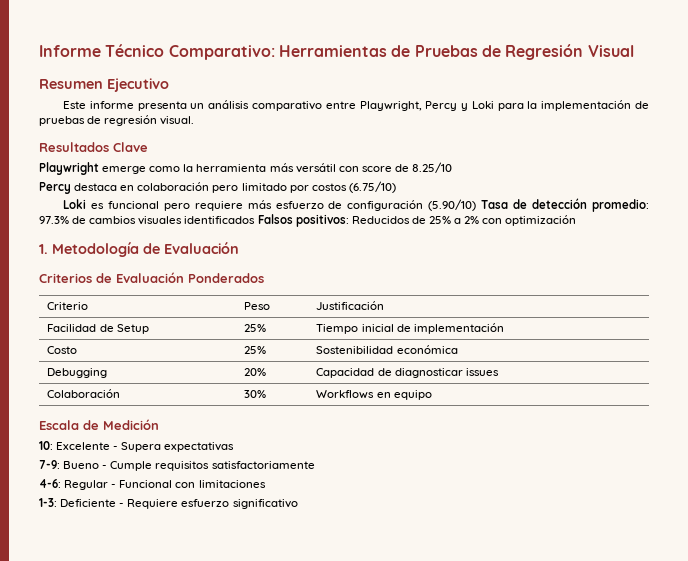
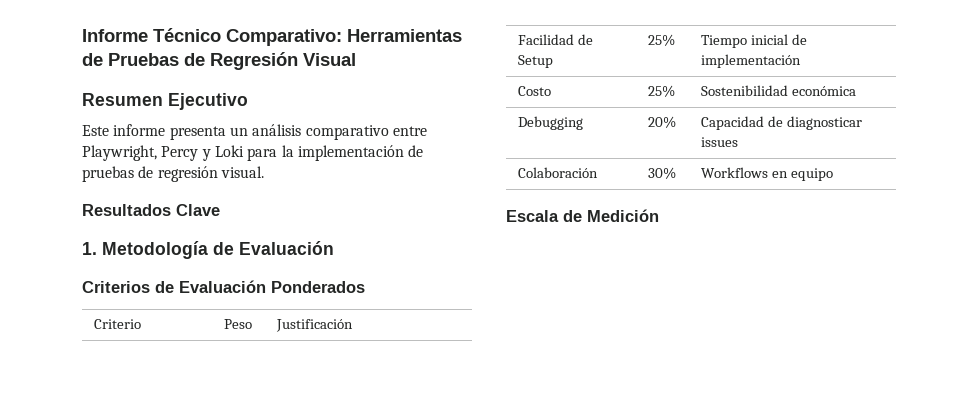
[39,162,453,175] [39,181,396,194] [63,198,649,212] [39,214,577,227] // Playwright emerge como la herramienta más versátil con score de 8.25/10 // Percy destaca en colaboración pero limitado por costos (6.75/10) // Loki es funcional pero requiere más esfuerzo de configuración (5.90/10) Tasa de detección promedio: 97.3% de cambios visuales identificados Falsos positivos: Reducidos de 25% a 2% con optimización -> (220, 210) none
[39,441,235,452] [39,460,315,471] [39,479,266,490] [39,498,298,509] // 10: Excelente - Supera expectativas // 7-9: Bueno - Cumple requisitos satisfactoriamente // 4-6: Regular - Funcional con limitaciones // 1-3: Deficiente - Requiere esfuerzo significativo -> (659, 215) none

